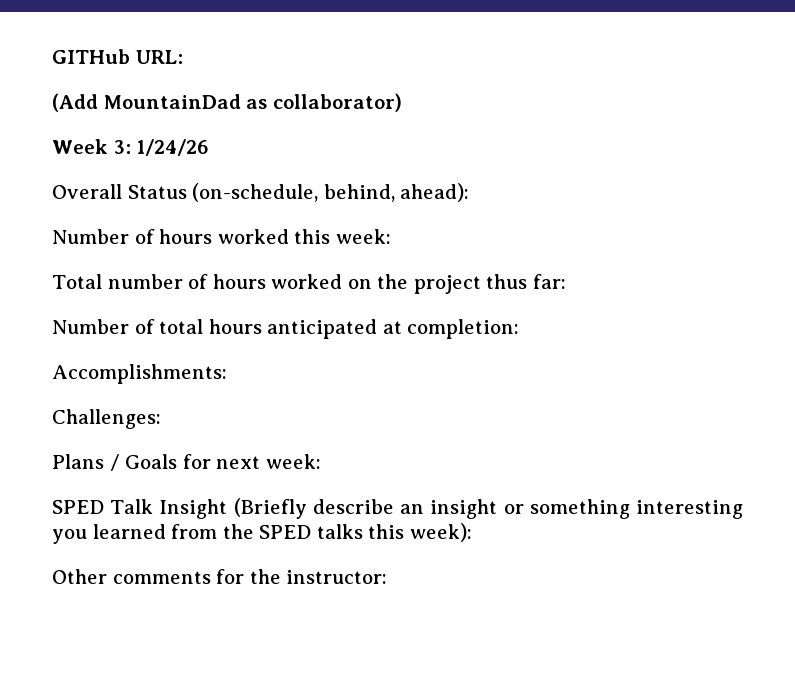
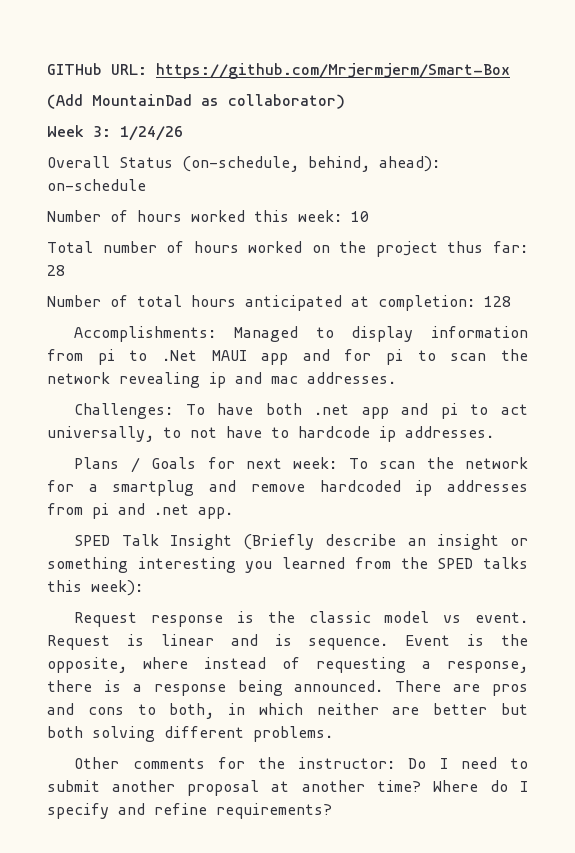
(183, 57) none -> [156,63,510,79] https://github.com/Mrjermjerm/Smart-Box
(470, 192) none -> [47,179,146,191] on-schedule
(391, 236) none -> [351,211,369,222] 10
(566, 281) none -> [47,265,65,276] 28
(520, 329) none -> [484,296,511,307] 128
[52,409,161,429] // Challenges: -> [234,326,528,342] [47,349,528,365] [47,372,396,388] [74,403,529,419] [47,426,494,442] Managed to display information from pi to .Net MAUI app and for pi to scan the network revealing ip and mac addresses. // Challenges: To have both .net app and pi to act universally, to not have to hardcode ip addresses.
(321, 461) none -> [348,457,528,469] [47,480,528,496] [47,503,233,519] To scan the network for a smartplug and remove hardcoded ip addresses from pi and .net app.
(472, 532) none -> [74,611,528,627] [47,634,528,650] [47,657,528,673] [47,680,528,696] [47,703,528,719] [47,726,333,742] // Request response is the classic model vs event. Request is linear and is sequence. Event is the opposite, where instead of requesting a response, there is a response being announced. There are pros and cons to both, in which neither are better but both solving different problems.
(388, 577) none -> [408,757,528,769] [47,780,528,796] [47,803,332,819] Do I need to submit another proposal at another time? Where do I specify and refine requirements?

